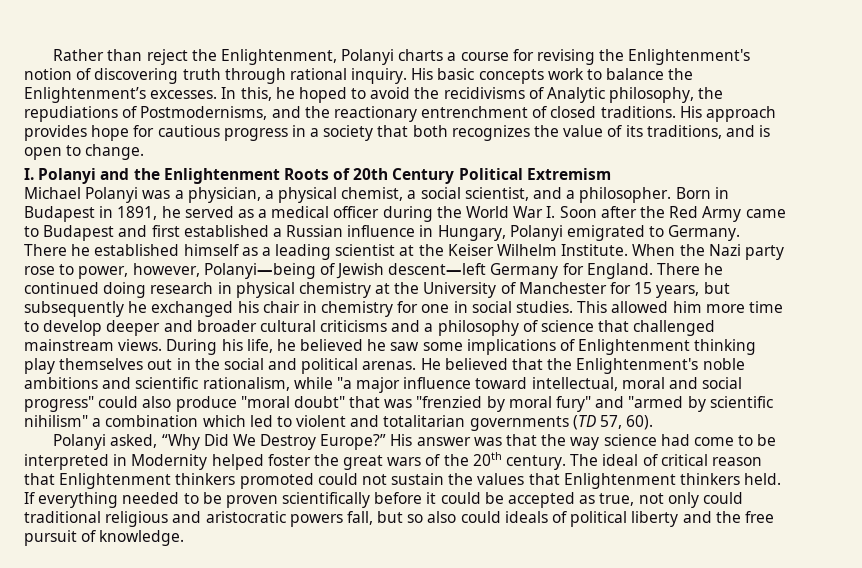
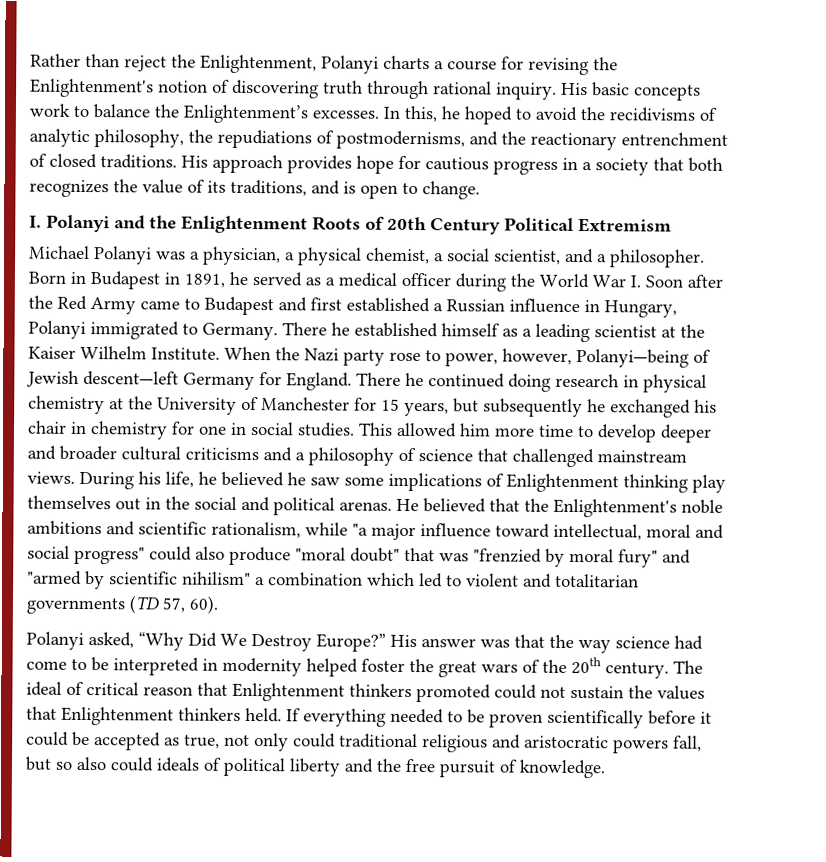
[547,87,606,103] Analytic -> [29,128,90,148] analytic
[140,106,268,120] Postmodernisms, -> [336,130,465,150] postmodernisms,
[567,225,646,241] emigrated -> [90,321,179,340] immigrated
[447,244,494,256] Keiser -> [28,346,76,359] Kaiser
[131,454,208,470] Modernity -> [222,657,302,677] modernity

